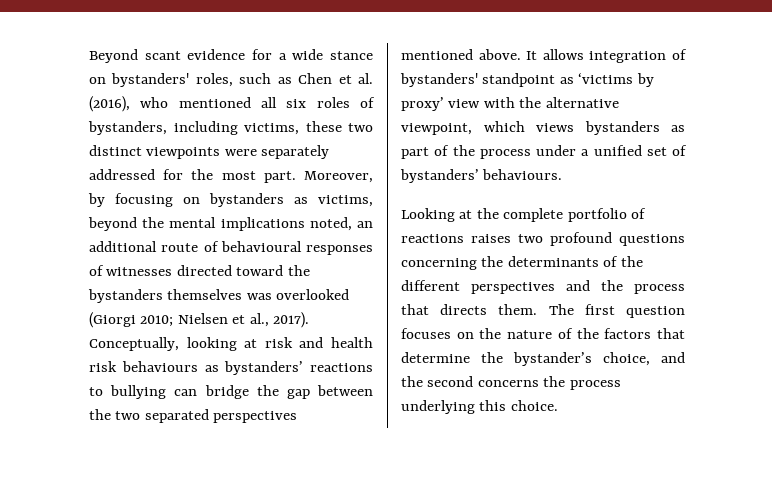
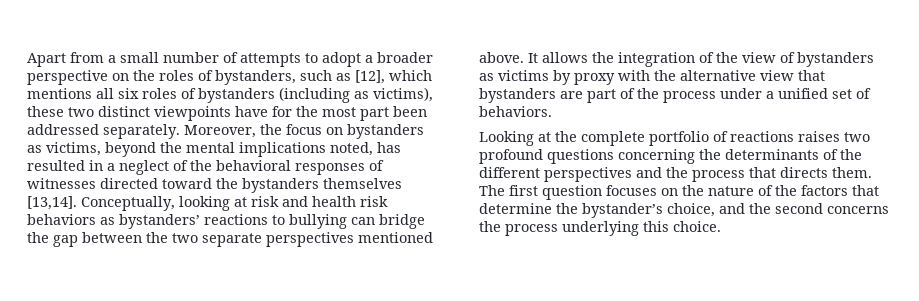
[89,49,373,63] [89,73,373,87] [89,96,376,112] [88,121,373,135] [89,145,330,159] [89,169,374,183] [88,193,173,207] Beyond scant evidence for a wide stance on bystanders' roles, such as Chen et al. (2016), who mentioned all six roles of bystanders, including victims, these two distinct viewpoints were separately addressed for the most part. Moreover, by focusing -> [27,52,433,67] [27,70,432,85] [27,87,433,103] [27,106,427,121] [27,124,322,139] Apart from a small number of attempts to adopt a broader perspective on the roles of bystanders, such as [12], which mentions all six roles of bystanders (including as victims), these two distinct viewpoints have for the most part been addressed separately. Moreover, the focus
[357,221,374,228] [89,241,302,252] an additional route of behavioural -> [377,142,401,153] [27,160,291,175] has resulted in a neglect of the behavioral
[246,289,350,300] [89,312,310,328] was overlooked (Giorgi 2010; Nielsen et al., 2017). -> [27,196,77,210] [13,14].
[121,361,198,372] behaviours -> [27,214,96,225] behaviors
[144,409,209,423] separated -> [202,233,262,247] separate
(584, 54) none -> [592,52,614,63] the
[400,73,654,87] [401,97,619,111] [401,121,685,135] bystanders' standpoint as ‘victims by proxy’ view with the alternative viewpoint, which views bystanders as -> [716,52,874,67] [479,70,825,85] [479,88,583,103] the view of bystanders as victims by proxy with the alternative view that bystanders are
[400,169,563,183] bystanders’ behaviours. -> [479,106,552,117] behaviors.

